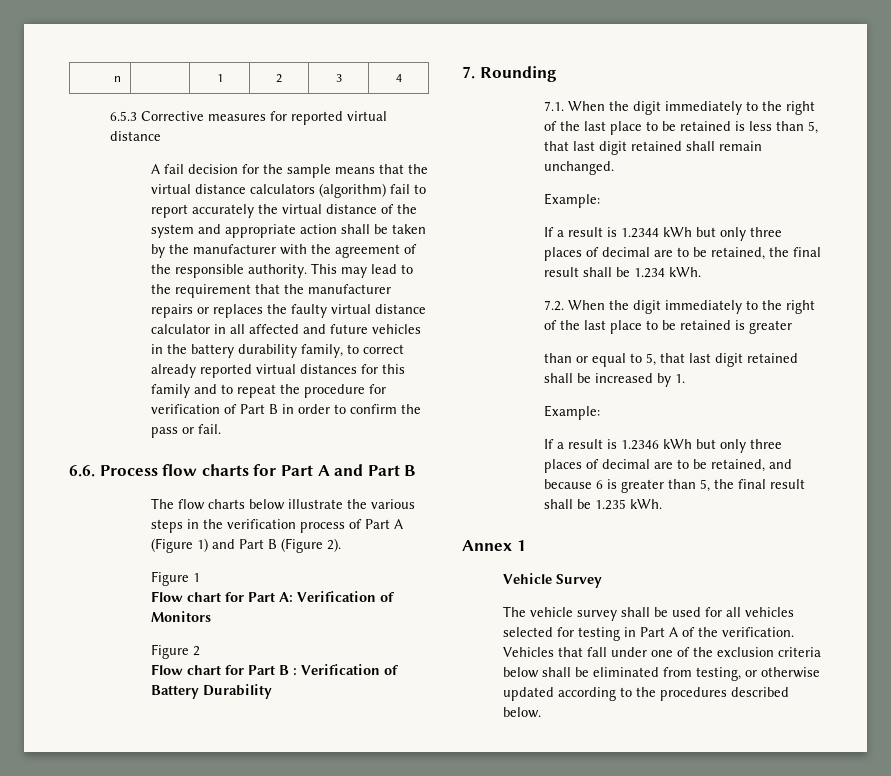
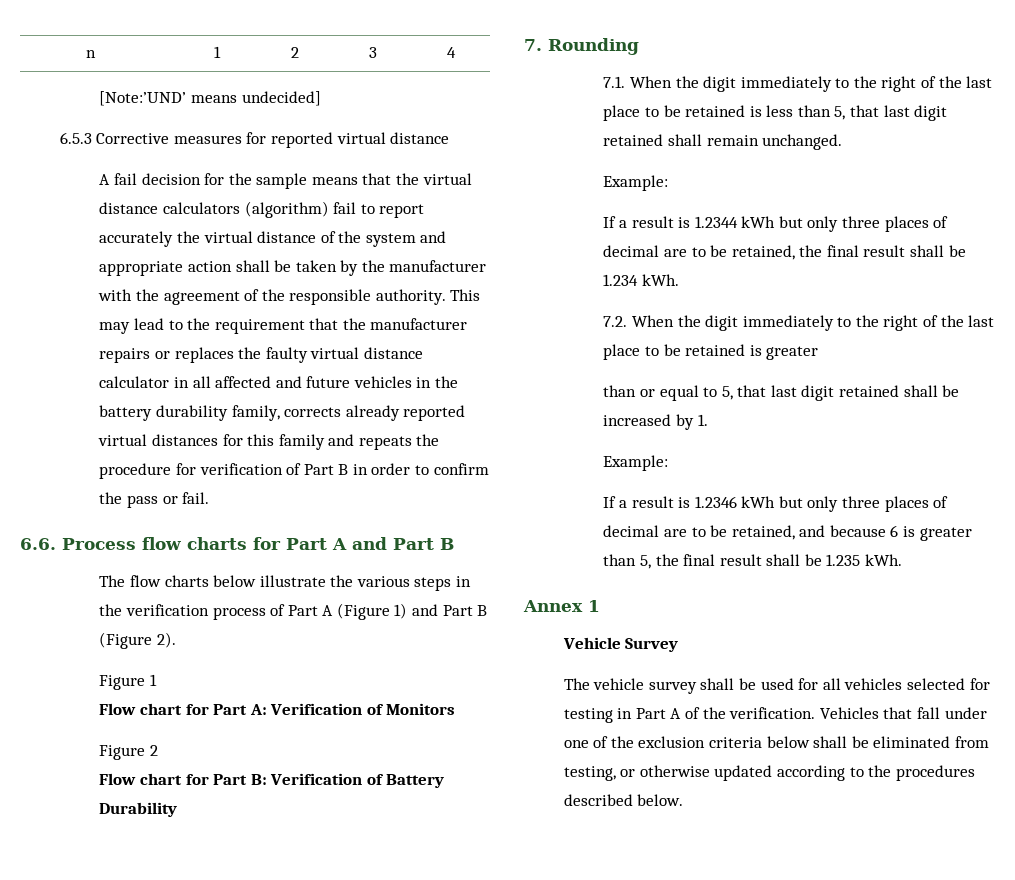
(402, 78) none -> [99,91,321,106] // [Note:’UND’ means undecided]
[347,344,405,354] to correct -> [284,407,342,417] corrects
[221,384,277,398] to repeat -> [358,436,412,450] repeats
[279,665,298,675] B : -> [250,774,267,785] B:

